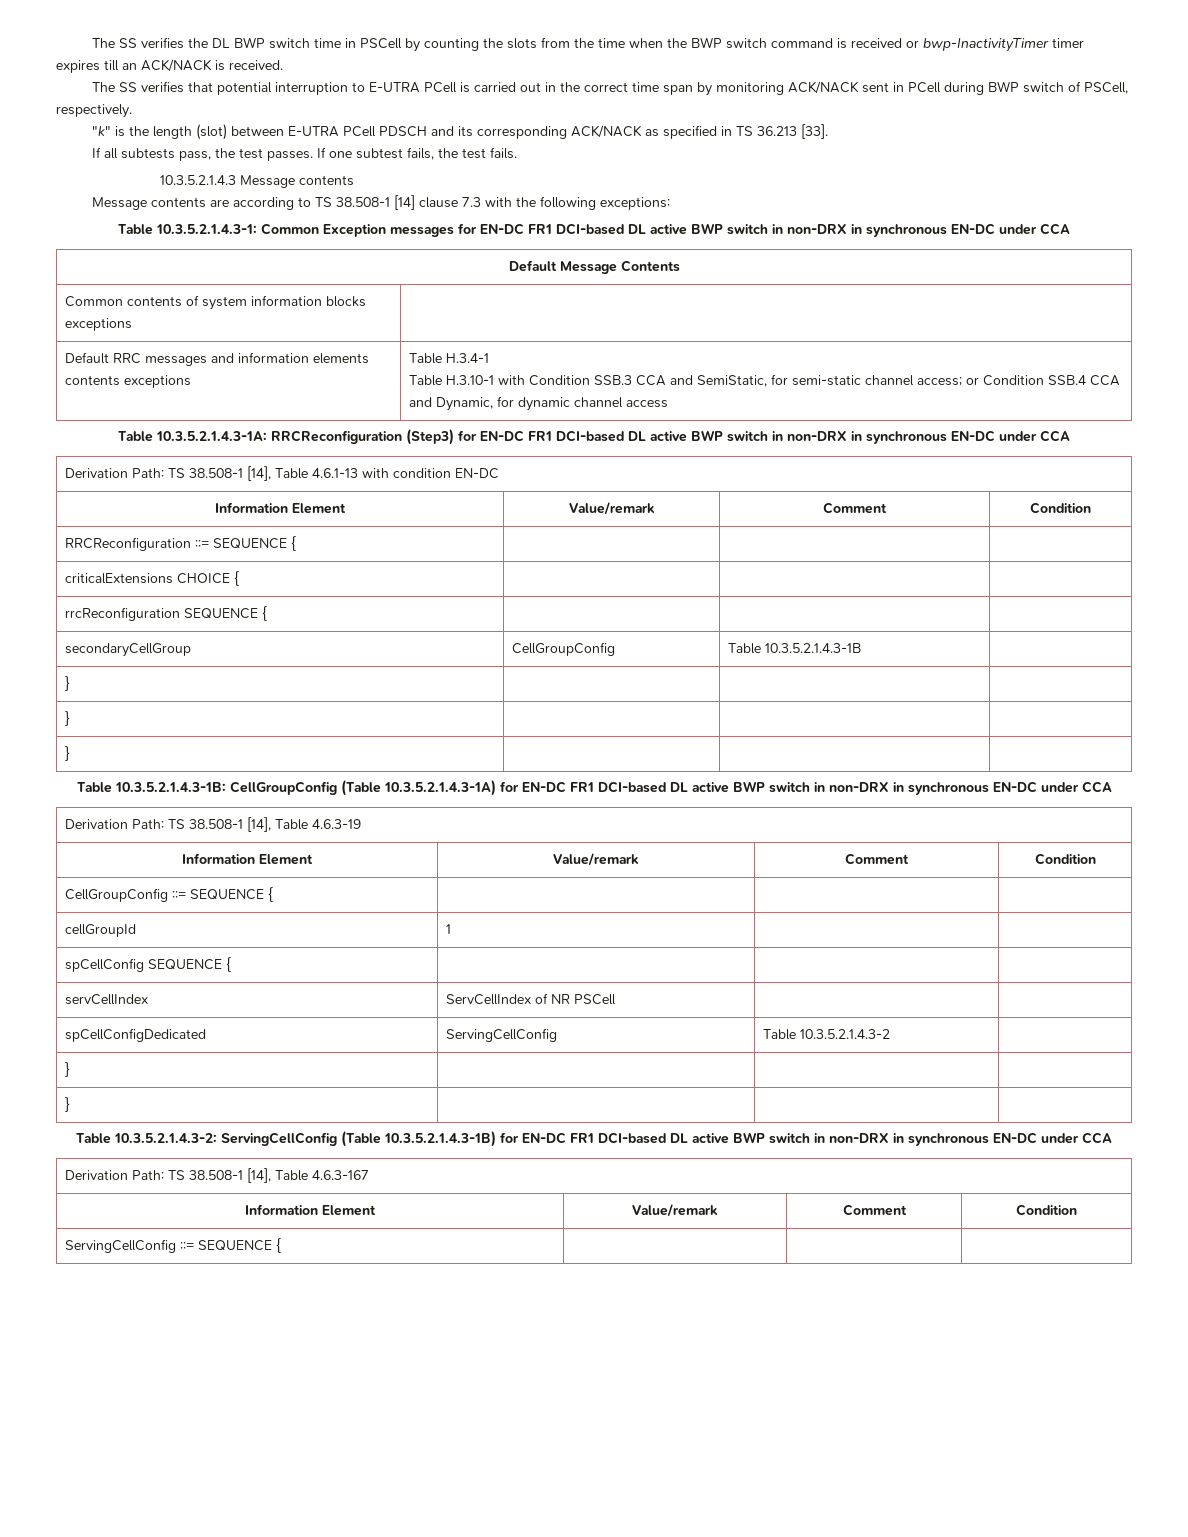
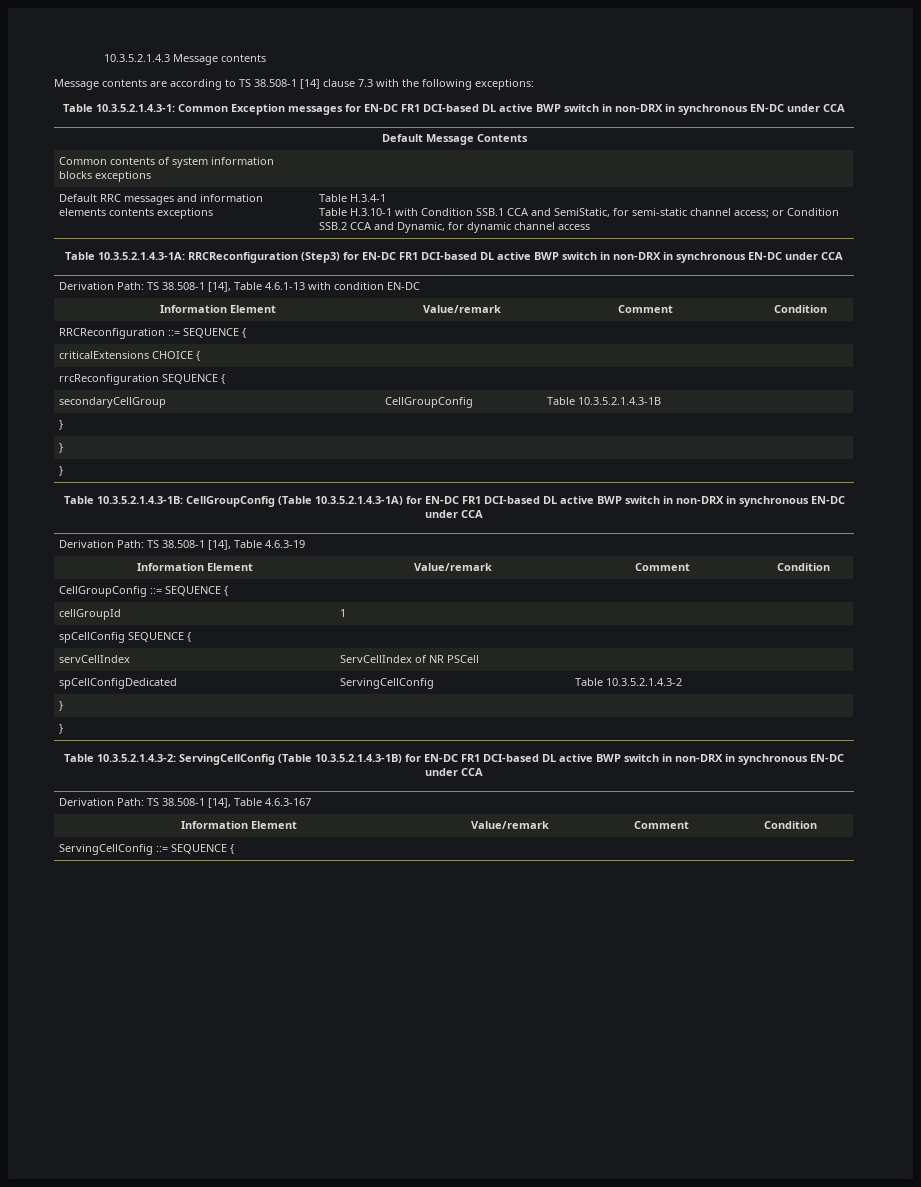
[92,37,1085,52] [56,59,283,73] [92,81,1129,96] [56,104,132,118] [92,124,829,140] [92,147,518,161] The SS verifies the DL BWP switch time in PSCell by counting the slots from the time when the BWP switch command is received or bwp-InactivityTimer timer expires till an ACK/NACK is received. // The SS verifies that potential interruption to E-UTRA PCell is carried out in the correct time span by monitoring ACK/NACK sent in PCell during BWP switch of PSCell, respectively. // "k" is the length (slot) between E-UTRA PCell PDSCH and its corresponding ACK/NACK as specified in TS 36.213 [33]. // If all subtests pass, the test passes. If one subtest fails, the test fails. // -> (103, 58) none
[593,375,632,385] SSB.3 -> [476,208,505,216] SSB.1
[1047,375,1086,385] SSB.4 -> [319,222,348,230] SSB.2

